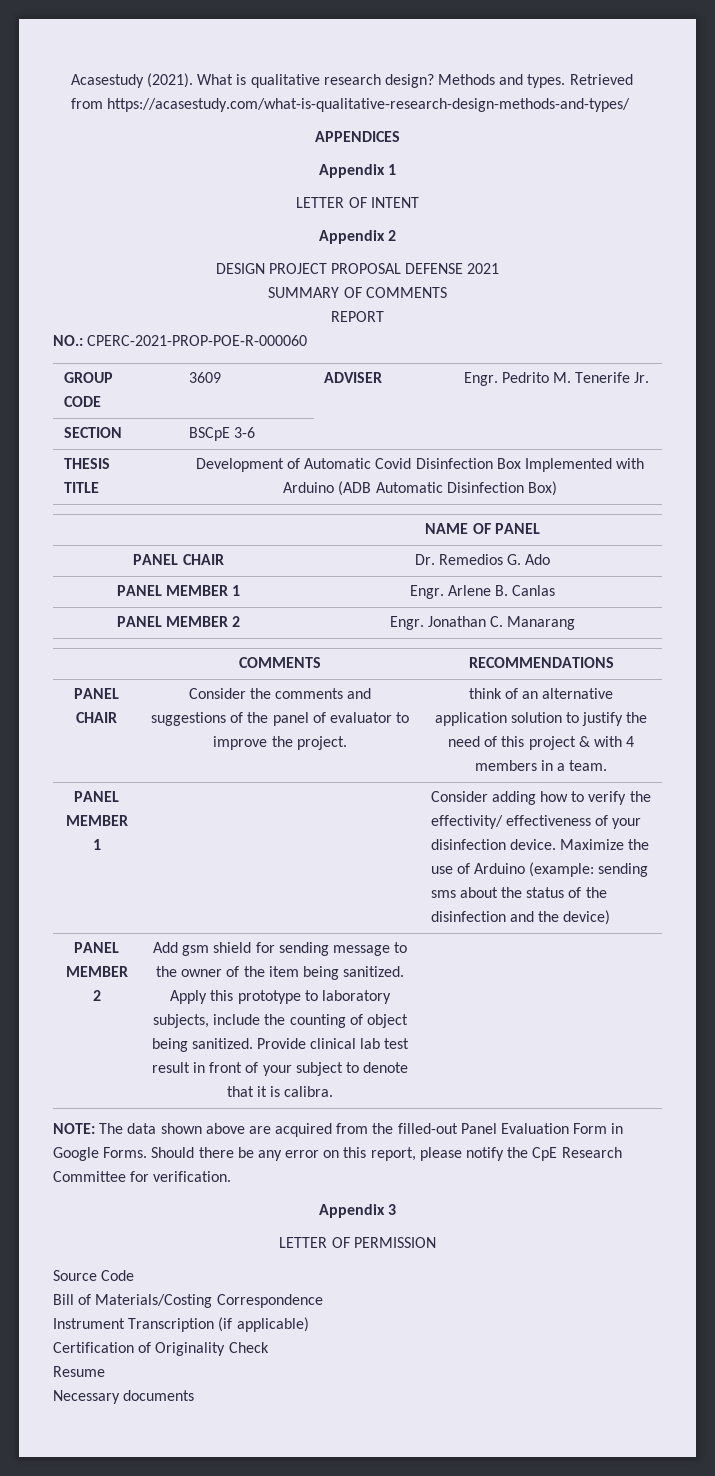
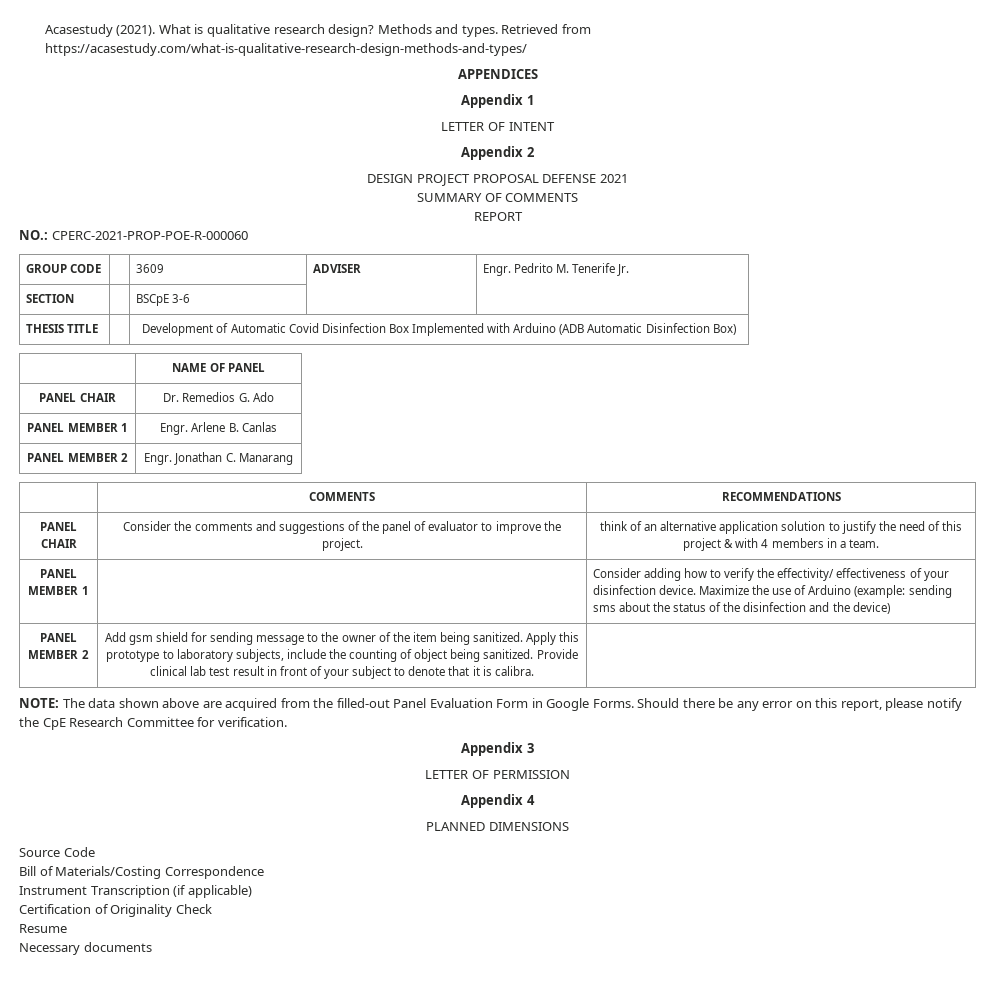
(436, 1242) none -> [461,794,535,808] [426,822,569,831] // Appendix 4 // PLANNED DIMENSIONS

